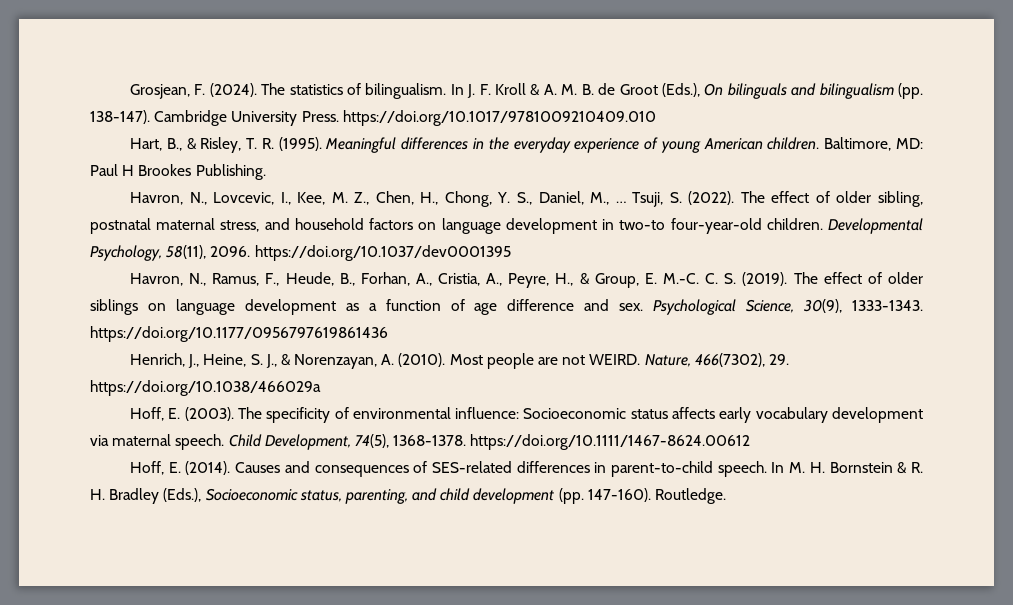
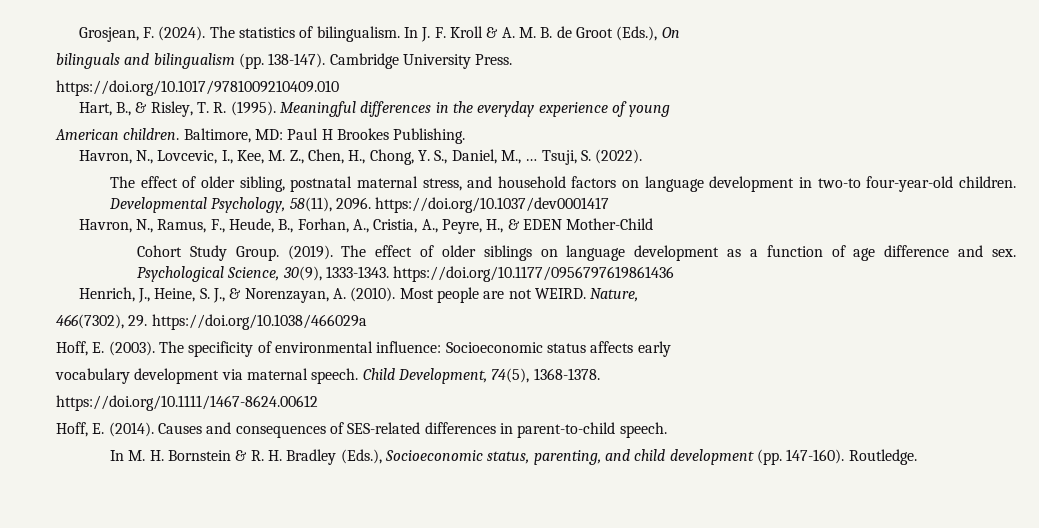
(724, 89) none -> (680, 32) //
(339, 116) none -> (513, 59) //
(701, 147) none -> (671, 111) //
(735, 198) none -> (643, 156) //
[254,245,511,261] https://doi.org/10.1037/dev0001395 -> [375,197,610,213] https://doi.org/10.1037/dev0001417
[594,273,737,288] Group, E. M.-C. C. S. -> [522,218,654,230] [137,245,279,261] EDEN Mother-Child // Cohort Study Group.
(691, 360) none -> (639, 295) //
(752, 415) none -> (671, 349) //
(467, 440) none -> (600, 374) //
(767, 469) none -> (667, 430) //

